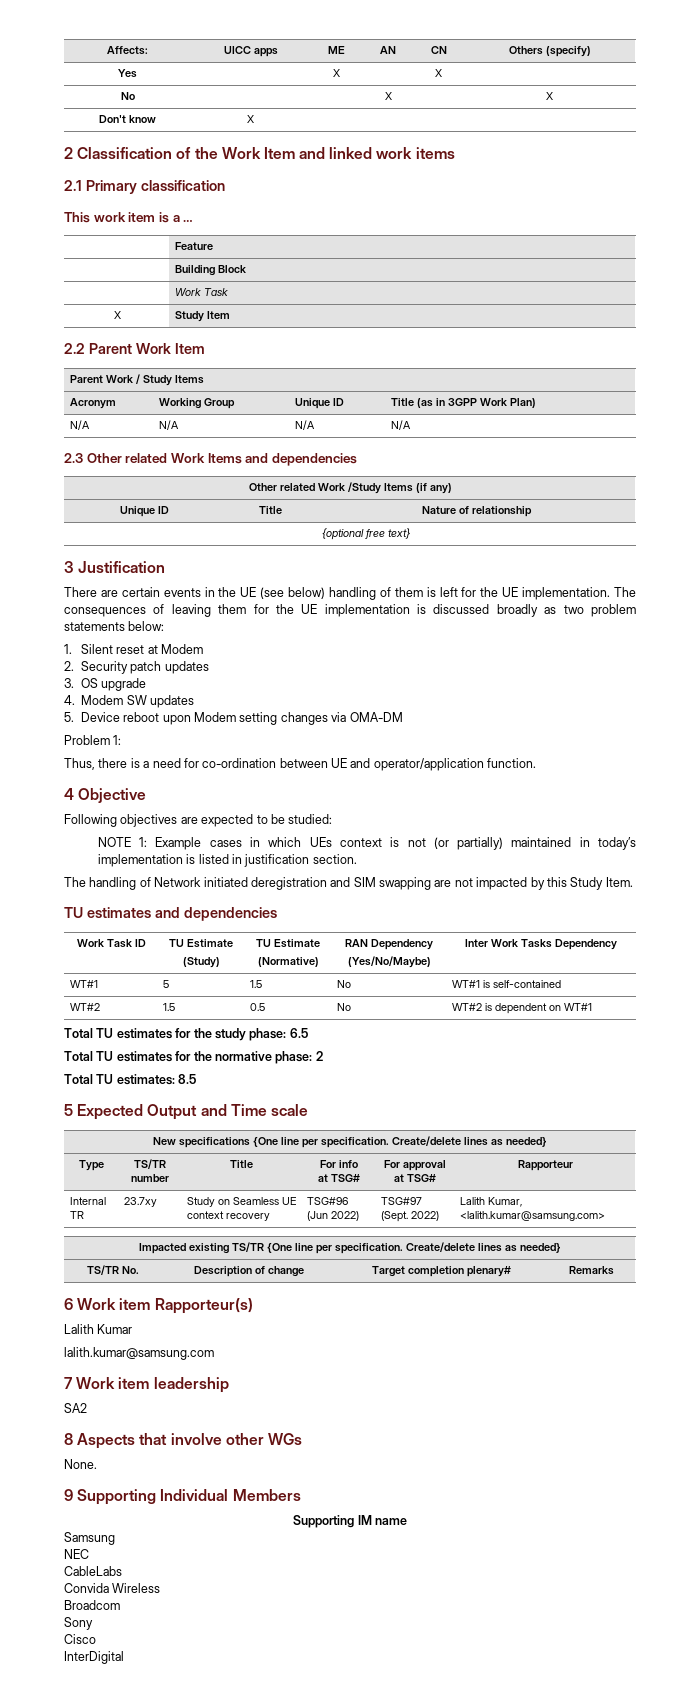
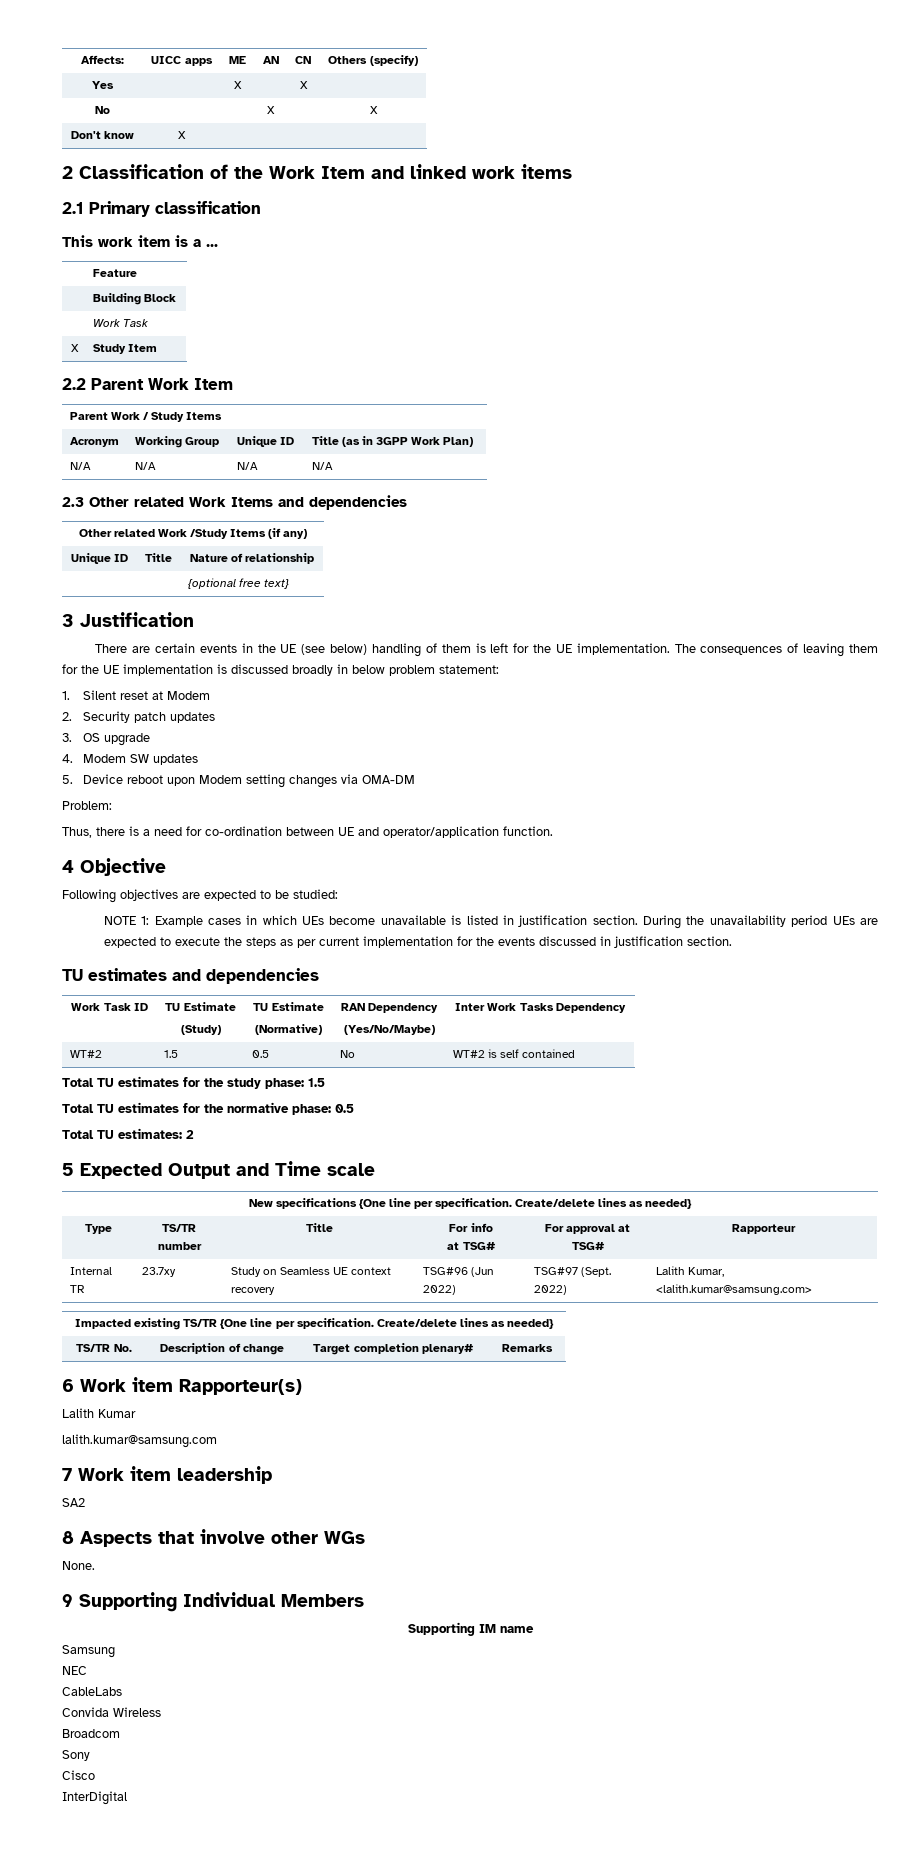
[544,604,636,617] [64,621,165,631] as two problem statements below: -> [337,664,499,676] in below problem statement:
[64,735,122,745] Problem 1: -> [62,801,112,810] Problem:
[339,837,636,850] [97,854,183,867] context is not (or partially) maintained in today’s implementation -> [329,915,446,925] become unavailable
[64,877,633,890] // The handling of Network initiated deregistration and SIM swapping are not impacted by this Study Item. -> [643,915,878,929] [103,936,732,948] During the unavailability period UEs are expected to execute the steps as per current implementation for the events discussed in justification section.
[69,980,98,988] [162,980,169,988] [249,980,262,988] [336,980,351,988] [451,980,561,988] // WT#1 | 5 | 1.5 | No | WT#1 is self-contained -> (626, 1008) none
[494,1003,592,1014] dependent on WT#1 -> [500,1049,576,1058] self contained
[289,1028,308,1038] 6.5 -> [308,1078,325,1087] 1.5
[315,1051,323,1061] 2 -> [335,1104,354,1113] 0.5
[178,1074,197,1084] 8.5 -> [186,1130,194,1139] 2

